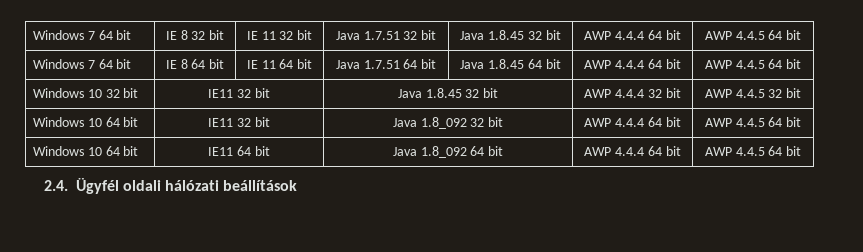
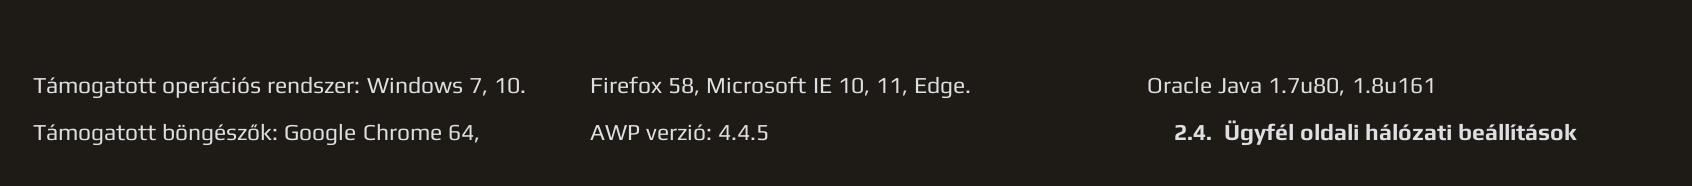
[33,30,132,40] [165,30,225,40] [246,30,313,40] [335,30,437,40] [460,30,561,40] [584,30,681,40] [704,30,802,40] [33,59,132,69] [165,59,225,69] [246,59,313,69] [335,59,437,69] [460,59,561,69] [584,59,681,69] [704,59,802,69] [33,88,139,98] [208,88,270,98] [397,88,499,98] [584,88,681,98] [704,88,802,98] [33,117,139,127] [208,117,270,127] [392,117,504,129] [584,117,681,127] [704,117,802,127] [33,146,139,156] [208,146,270,156] [392,146,504,158] [584,146,681,156] [704,146,802,156] Windows 7 64 bit | IE 8 32 bit | IE 11 32 bit | Java 1.7.51 32 bit | Java 1.8.45 32 bit | AWP 4.4.4 64 bit | AWP 4.4.5 64 bit // Windows 7 64 bit | IE 8 64 bit | IE 11 64 bit | Java 1.7.51 64 bit | Java 1.8.45 64 bit | AWP 4.4.4 64 bit | AWP 4.4.5 64 bit // Windows 10 32 bit | IE11 32 bit | Java 1.8.45 32 bit | AWP 4.4.4 32 bit | AWP 4.4.5 32 bit // Windows 10 64 bit | IE11 32 bit | Java 1.8_092 32 bit | AWP 4.4.4 64 bit | AWP 4.4.5 64 bit // Windows 10 64 bit | IE11 64 bit | Java 1.8_092 64 bit | AWP 4.4.4 64 bit | AWP 4.4.5 64 bit -> [33,76,527,99] [33,123,480,146] [590,76,972,99] [590,124,770,141] [1147,76,1436,96] Támogatott operációs rendszer: Windows 7, 10. // Támogatott böngészők: Google Chrome 64, Firefox 58, Microsoft IE 10, 11, Edge. // AWP verzió: 4.4.5 // Oracle Java 1.7u80, 1.8u161

